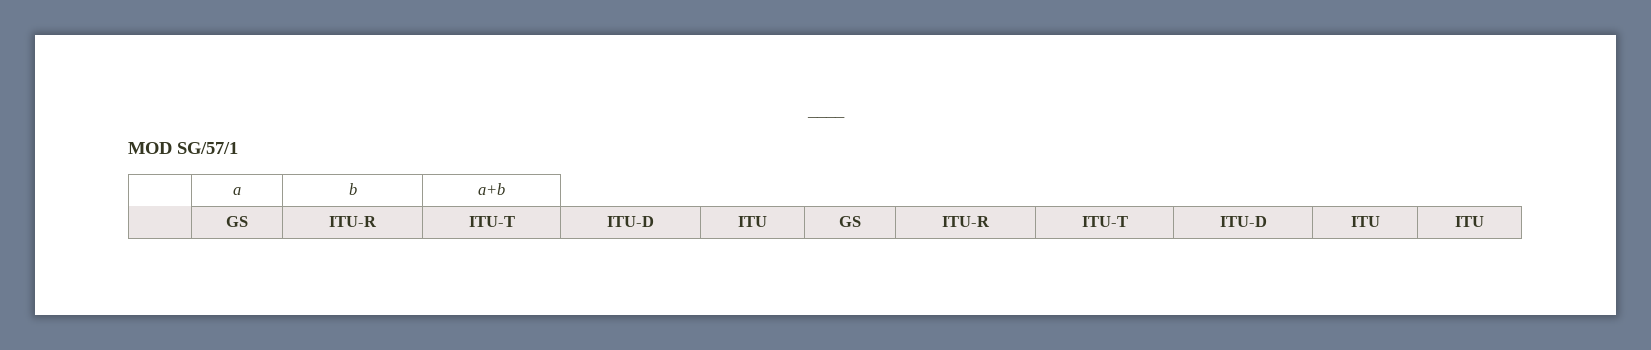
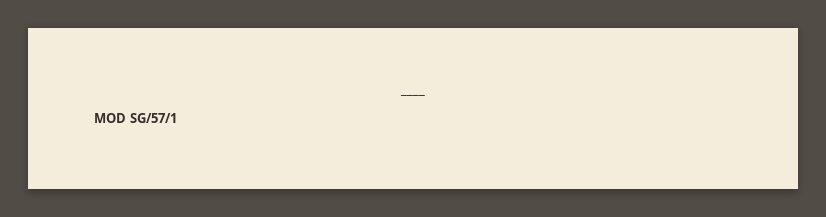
[233,187,241,195] [348,183,357,195] [478,183,505,195] [226,216,248,227] [329,216,377,227] [468,216,515,227] [607,216,654,227] [738,216,767,227] [839,216,861,227] [942,216,990,227] [1081,216,1128,227] [1219,216,1267,227] [1350,216,1380,227] [1455,216,1484,227] // | a | b | a+b // | GS | ITU-R | ITU-T | ITU-D | ITU | GS | ITU-R | ITU-T | ITU-D | ITU | ITU -> (177, 118) none

